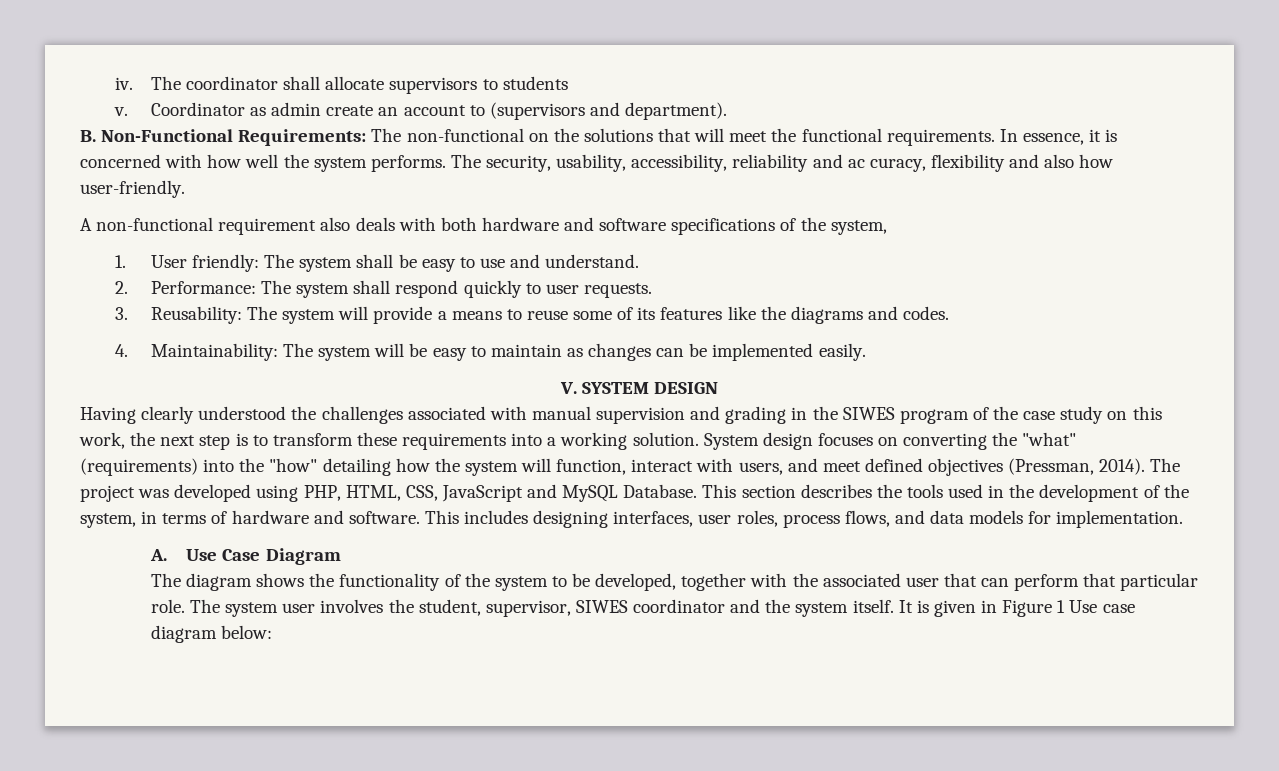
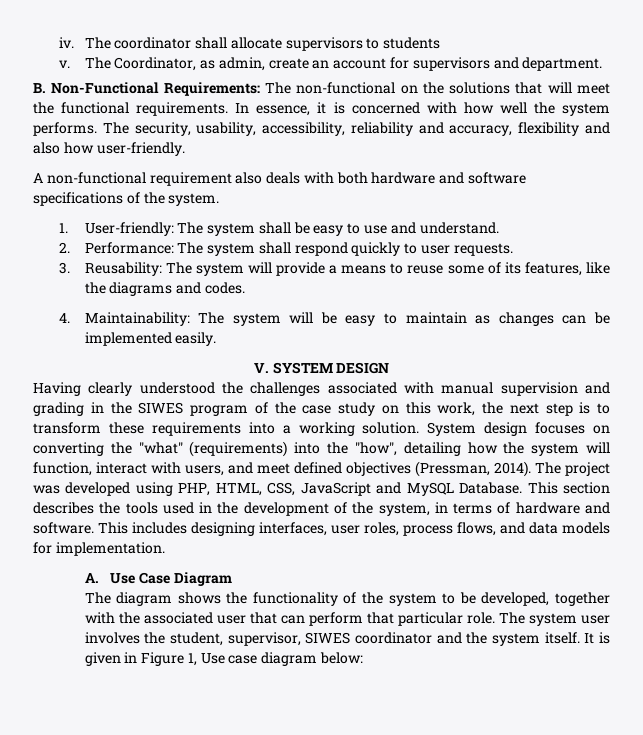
[150,102,728,120] Coordinator as admin create an account to (supervisors and department). -> [84,57,603,71] The Coordinator, as admin, create an account for supervisors and department.
[847,158,926,172] ac curacy, -> [449,125,513,136] accuracy,
[830,220,887,235] system, -> [168,193,220,206] system.
[150,254,259,272] User friendly: -> [84,222,174,236] User-friendly:
[660,307,723,320] features -> [524,262,582,276] features,
[269,458,318,472] "how" -> [354,442,397,456] "how",
[1057,600,1066,613] 1 -> [187,653,197,666] 1,

